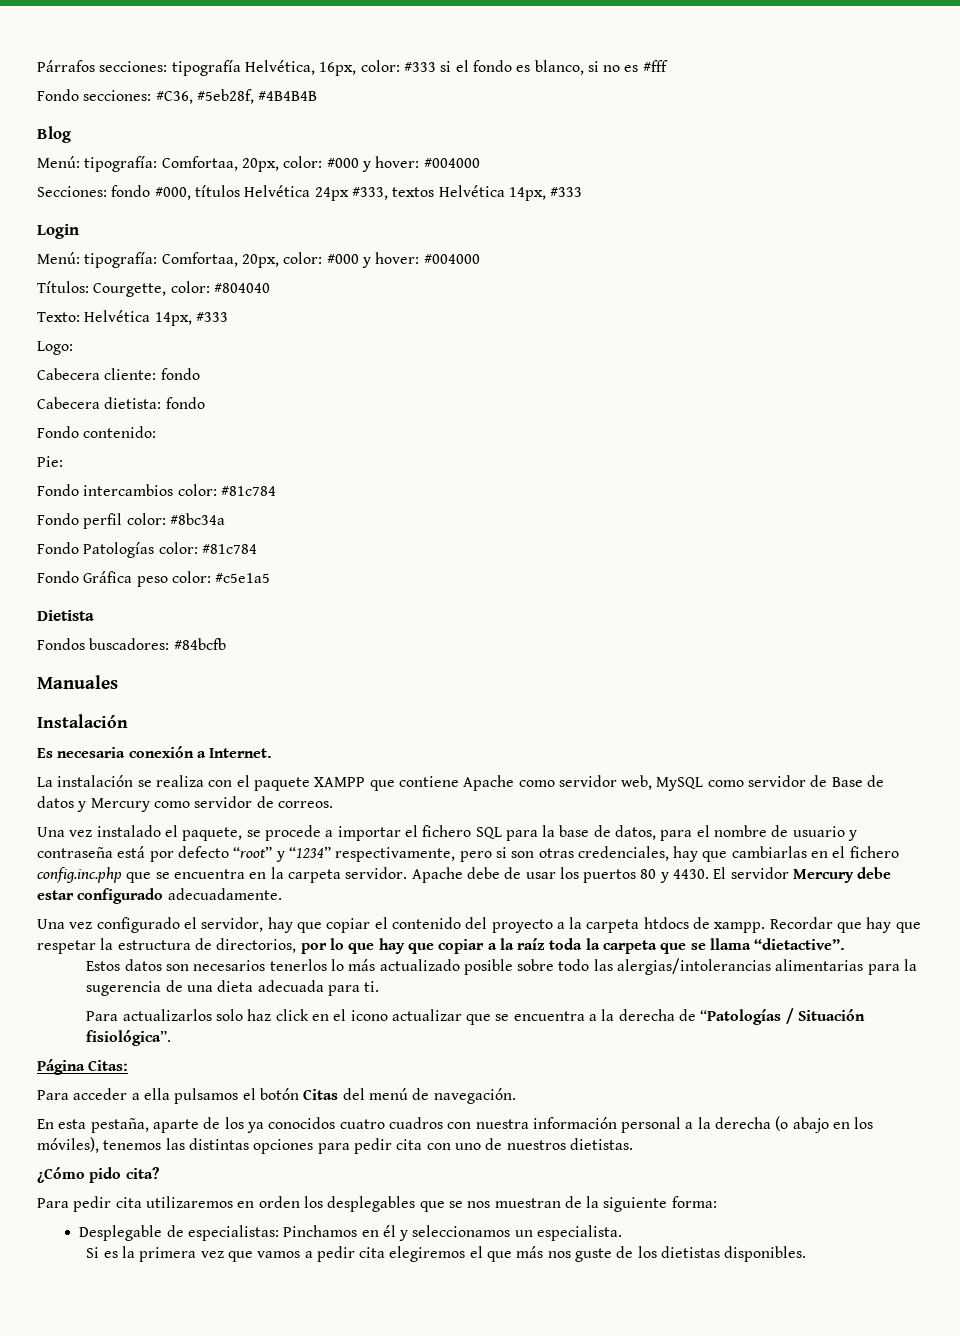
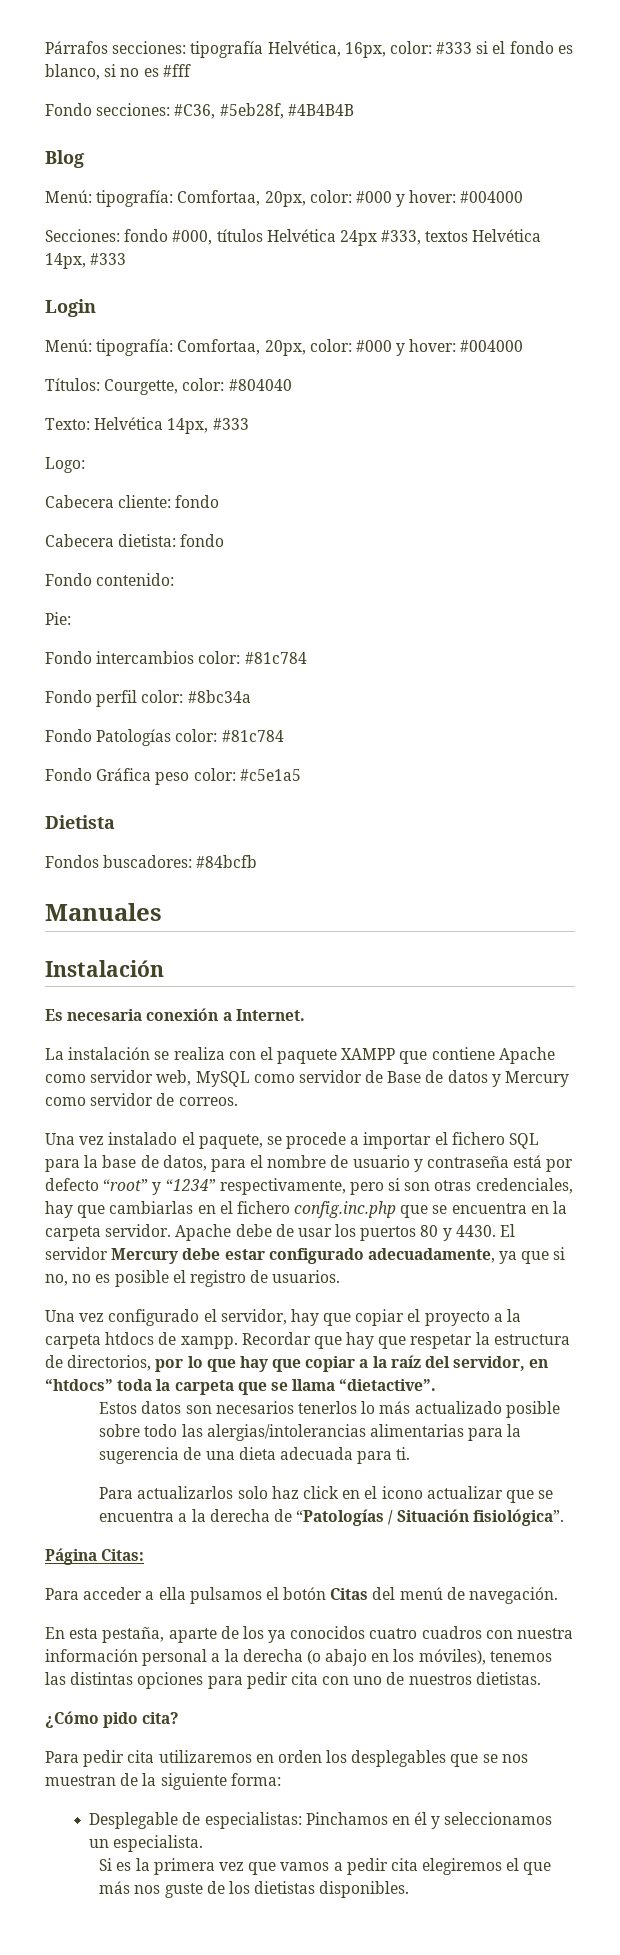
[167,888,282,900] adecuadamente. -> [367,1247,566,1264] [45,1270,341,1287] adecuadamente, ya que si no, no es posible el registro de usuarios.
[391,917,488,929] contenido del -> (421, 1315) none
(546, 944) none -> [425,1356,549,1371] [45,1379,113,1391] del servidor, en “htdocs”

